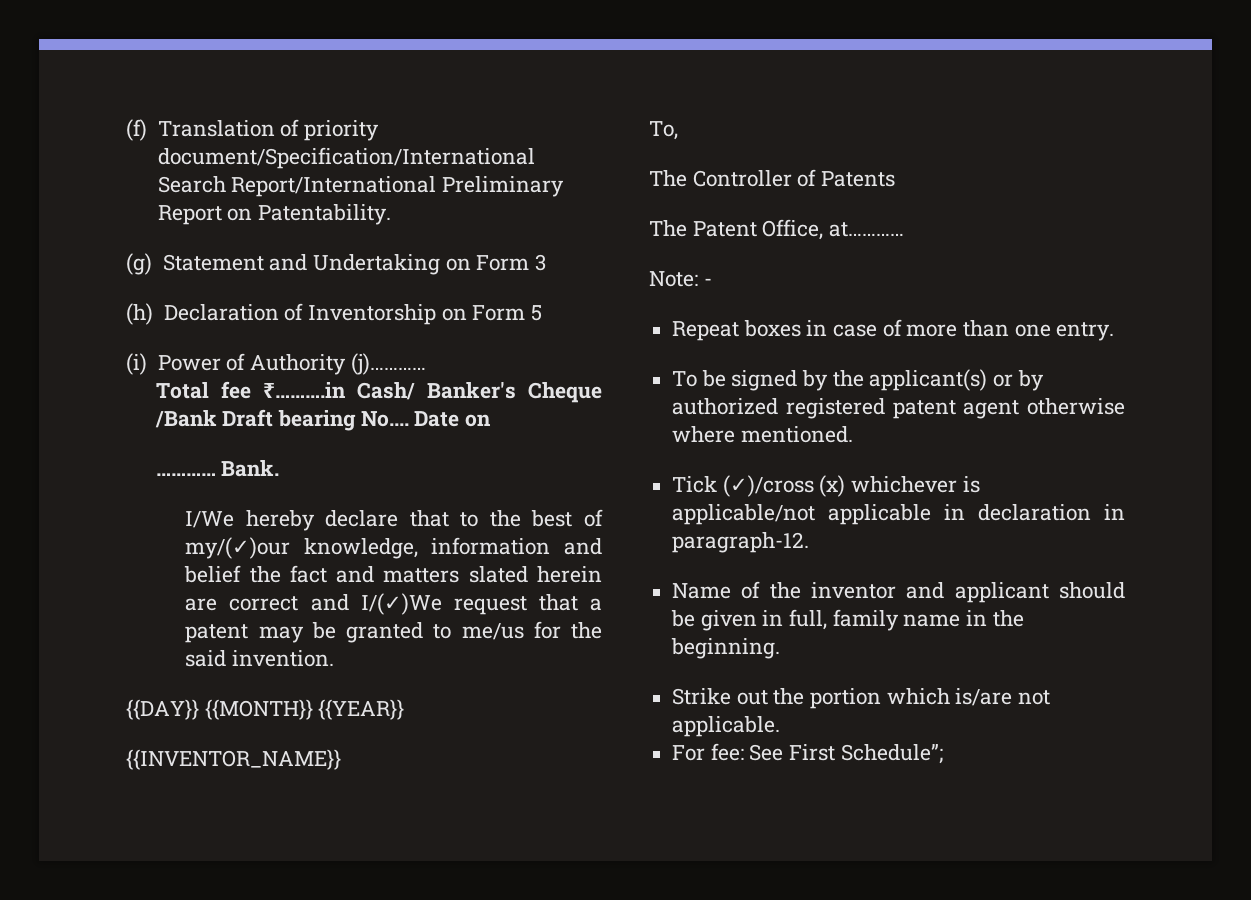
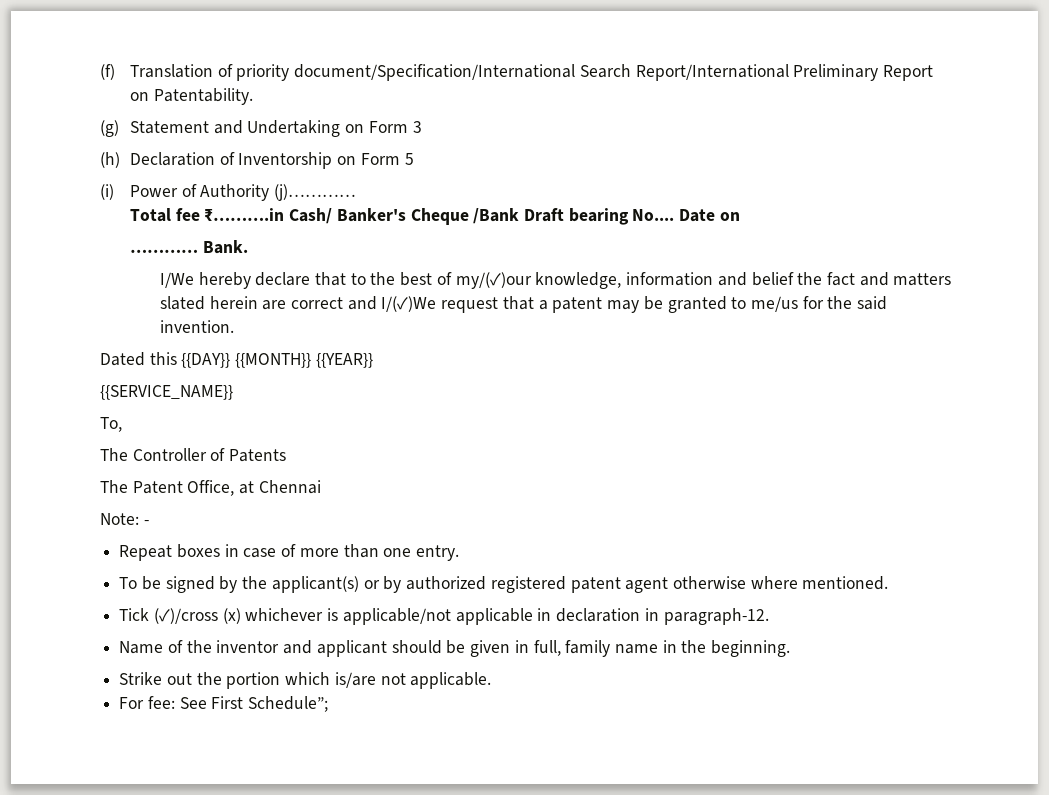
(334, 658) none -> [100,352,177,366] Dated this
[126,749,341,770] {{INVENTOR_NAME}} -> [100,385,233,400] {{SERVICE_NAME}}
[829,222,905,237] at………… -> [239,480,321,494] at Chennai

